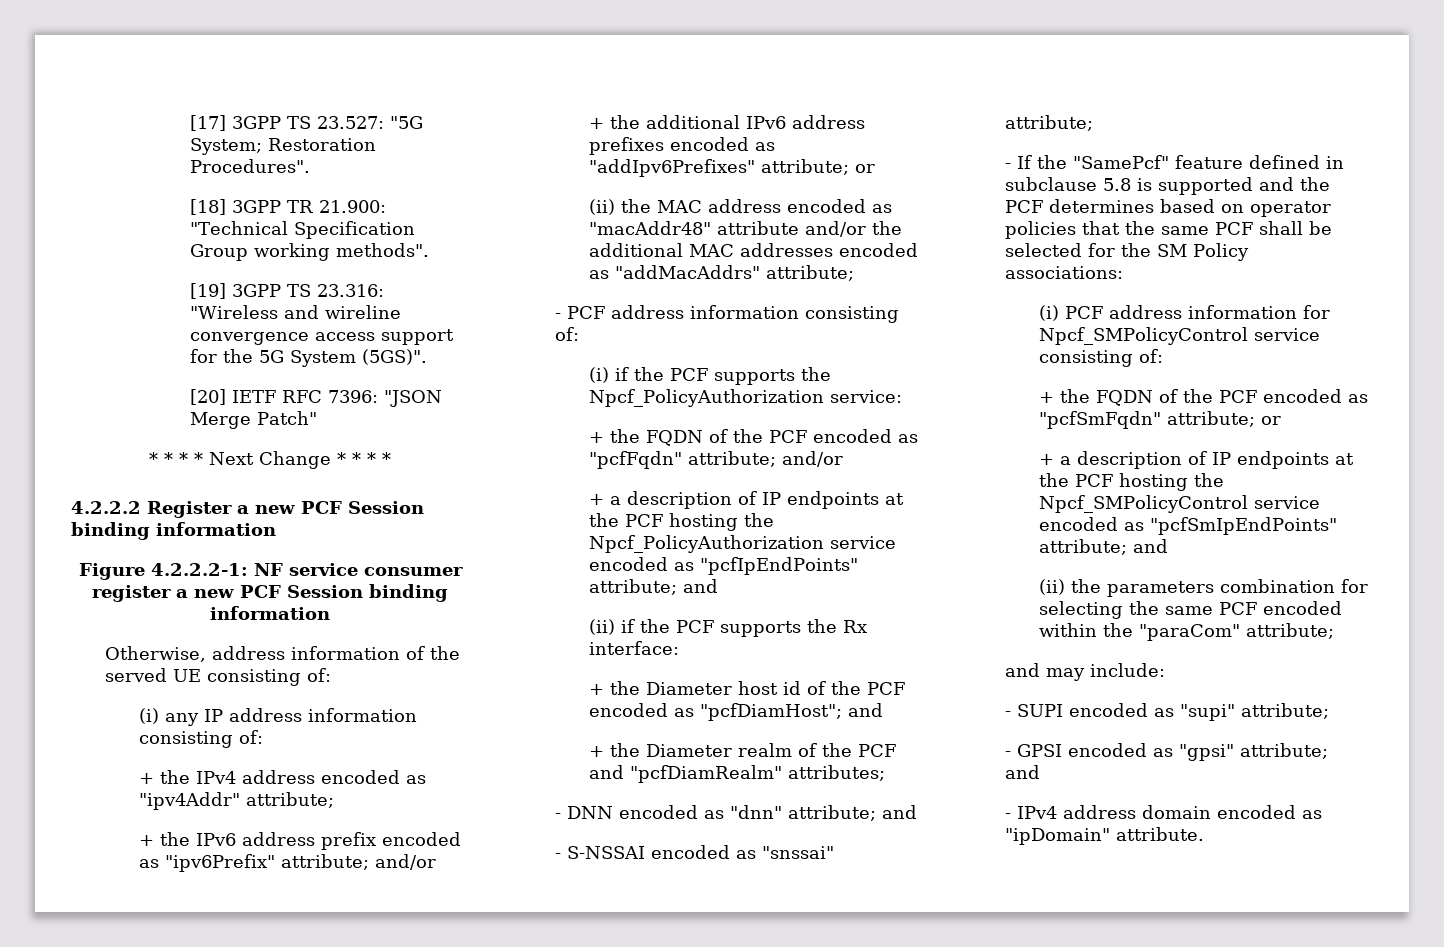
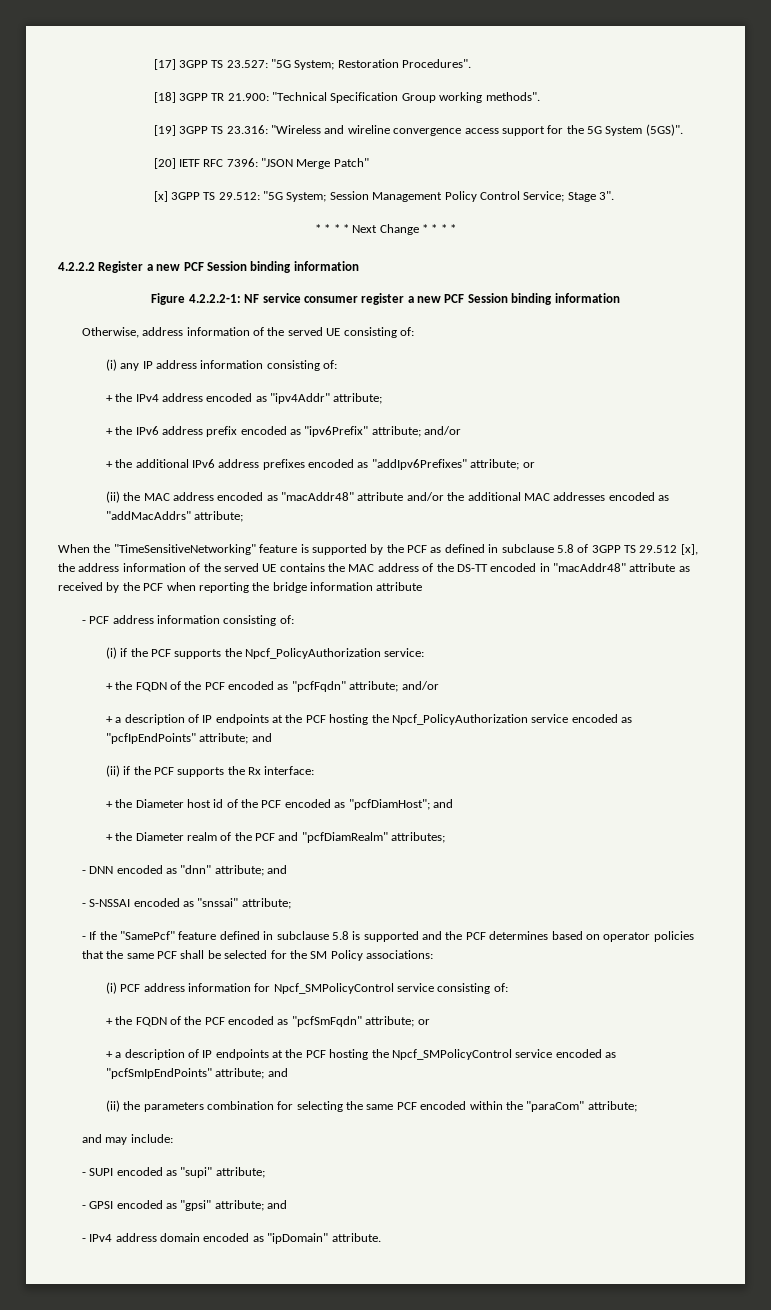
(318, 418) none -> [153,191,614,202] // [x] 3GPP TS 29.512: "5G System; Session Management Policy Control Service; Stage 3".
(855, 273) none -> [58,544,698,555] [58,563,690,572] [58,582,423,593] // When the "TimeSensitiveNetworking" feature is supported by the PCF as defined in subclause 5.8 of 3GPP TS 29.512 [x], the address information of the served UE contains the MAC address of the DS-TT encoded in "macAddr48" attribute as received by the PCF when reporting the bridge information attribute

